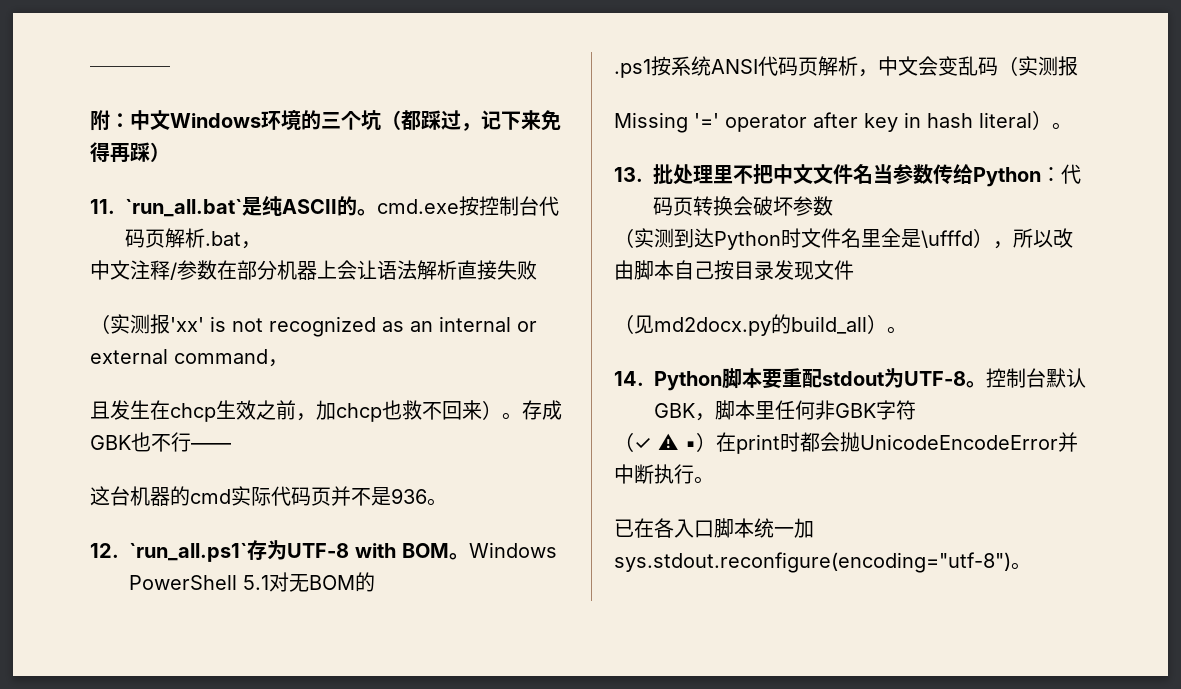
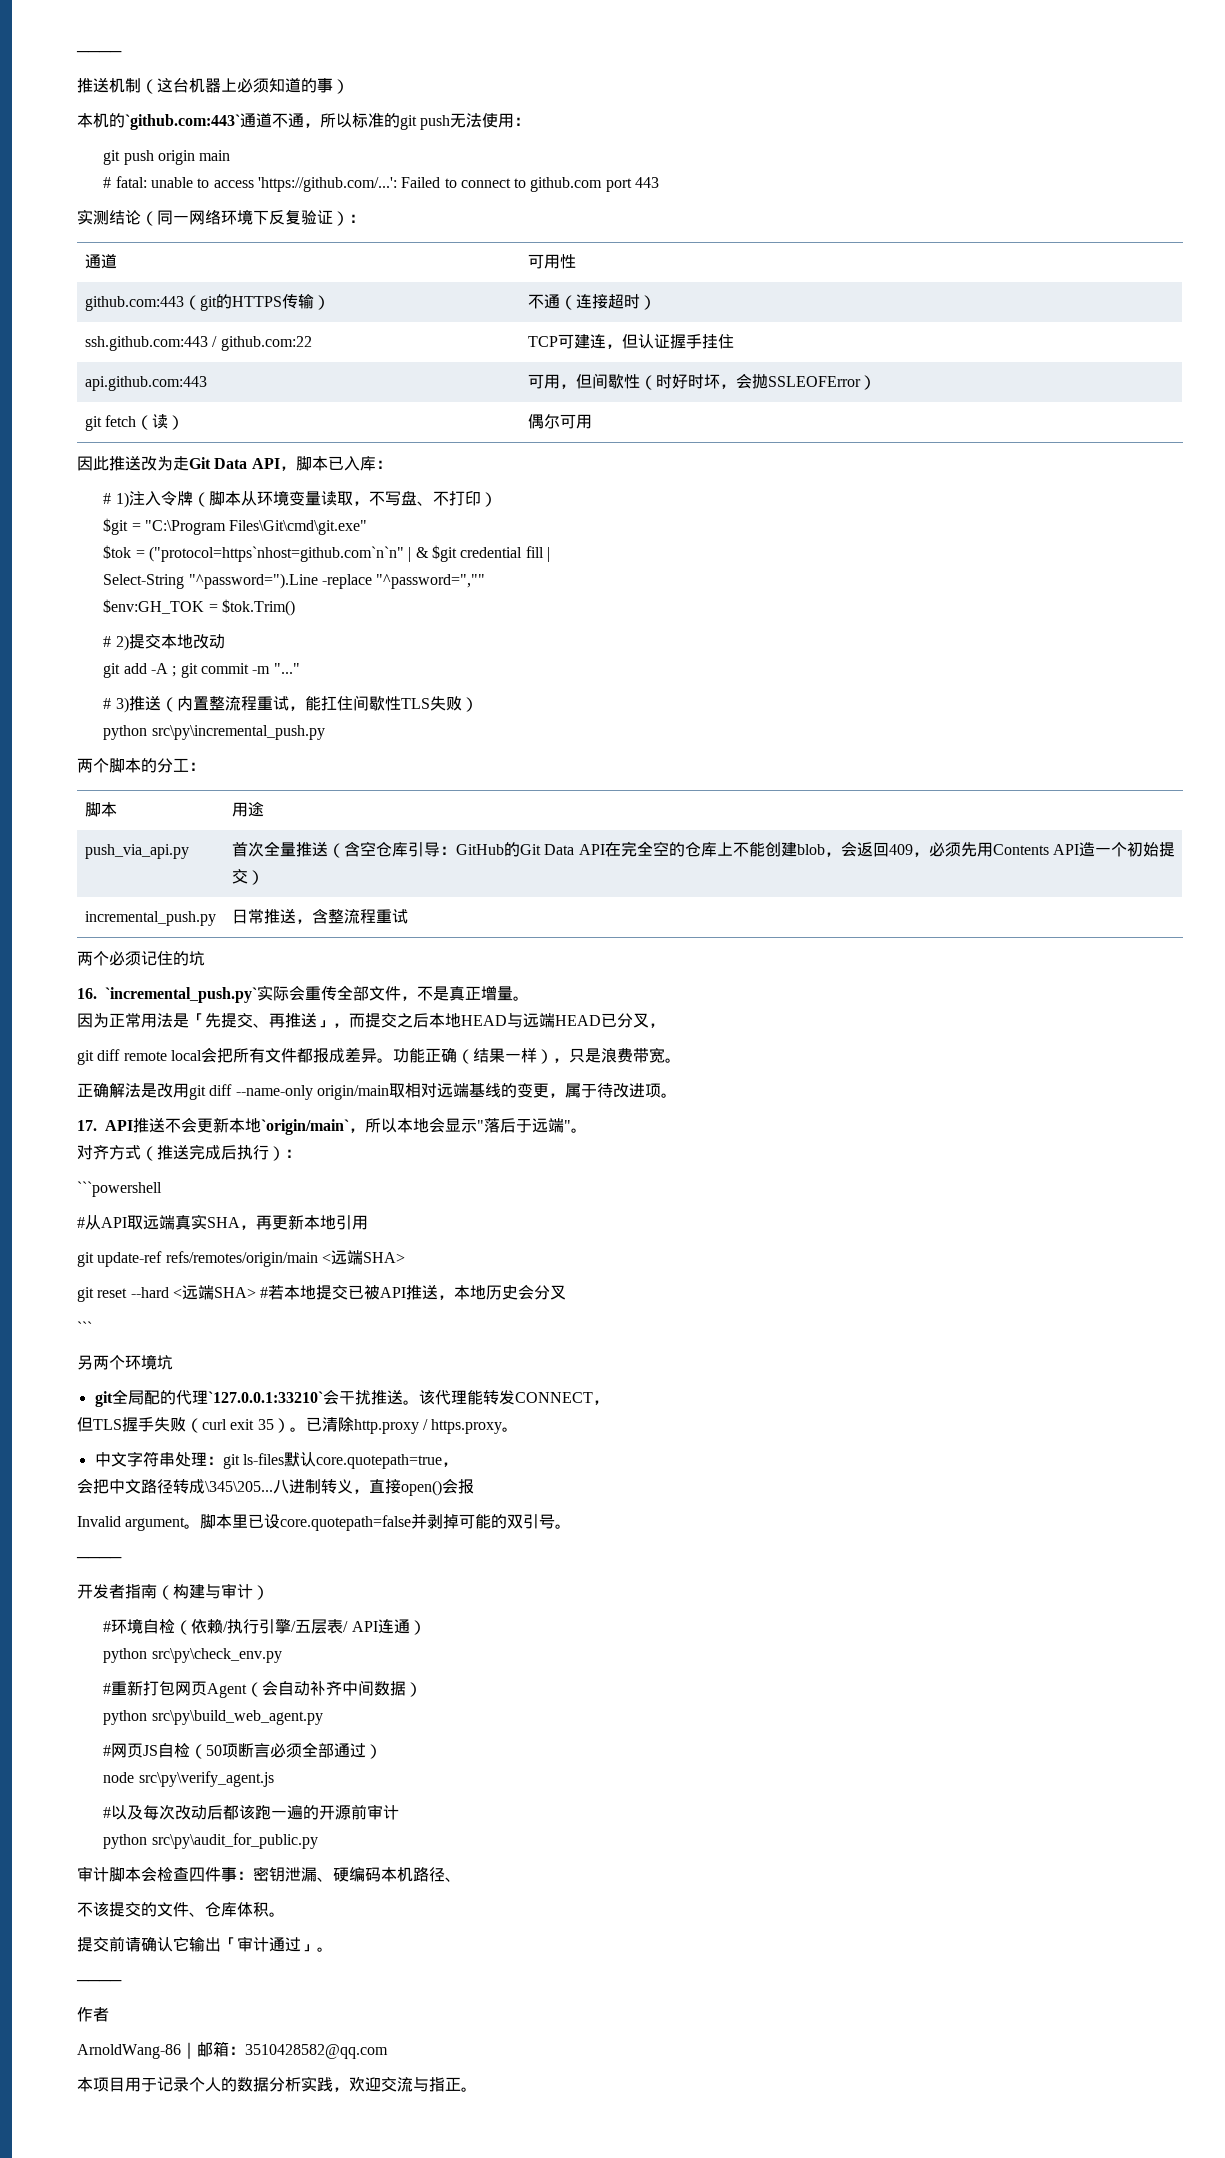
[90,66,170,74] [90,110,561,131] [90,142,170,162] [90,196,559,217] [125,228,261,249] [90,260,537,280] [90,314,537,337] [90,349,288,367] [90,400,562,422] [90,432,231,452] [90,486,447,506] [90,540,557,562] [129,572,375,592] [614,56,1078,78] [614,110,1072,133] [614,164,1081,187] [653,196,833,216] [614,228,1073,250] [614,260,854,280] [614,314,907,336] [614,368,1086,391] [654,400,916,421] [614,432,1078,454] [614,464,714,484] [614,518,814,538] [614,552,1011,573] ──── // 附：中文Windows环境的三个坑（都踩过，记下来免得再踩） // 11. `run_all.bat`是纯ASCII的。cmd.exe按控制台代码页解析.bat， // 中文注释/参数在部分机器上会让语法解析直接失败 // （实测报'xx' is not recognized as an internal or external command， // 且发生在chcp生效之前，加chcp也救不回来）。存成GBK也不行—— // 这台机器的cmd实际代码页并不是936。 // 12. `run_all.ps1`存为UTF-8 with BOM。Windows PowerShell 5.1对无BOM的 // .ps1按系统ANSI代码页解析，中文会变乱码（实测报 // Missing '=' operator after key in hash literal）。 // 13.批处理里不把中文文件名当参数传给Python：代码页转换会破坏参数 // （实测到达Python时文件名里全是\ufffd），所以改由脚本自己按目录发现文件 // （见md2docx.py的build_all）。 // 14. Python脚本要重配stdout为UTF-8。控制台默认GBK，脚本里任何非GBK字符 // （✓ ⚠ ▪）在print时都会抛UnicodeEncodeError并中断执行。 // 已在各入口脚本统一加sys.stdout.reconfigure(encoding="utf-8") -> [76,51,122,56] [77,77,349,94] [77,113,531,130] [103,150,231,165] [103,176,660,192] [77,209,365,226] [84,254,117,269] [527,254,576,269] [84,294,330,311] [527,294,656,310] [84,336,312,351] [527,334,734,349] [84,376,207,391] [527,373,876,390] [84,414,185,431] [527,414,592,429] [77,455,392,471] [103,490,497,508] [103,518,368,535] [103,545,550,562] [103,573,486,589] [103,599,295,616] [103,634,225,651] [103,663,300,678] [103,695,478,713] [103,725,325,740] [77,758,205,773] [84,802,117,817] [231,801,264,817] [84,844,189,859] [231,841,1175,858] [231,869,264,885] [84,911,216,926] [231,908,408,924] [77,951,205,966] [77,985,529,1003] [77,1012,665,1028] [77,1047,681,1065] [77,1083,677,1100] [77,1117,587,1135] [77,1144,301,1161] [77,1181,162,1197] [77,1214,368,1230] [77,1250,405,1267] [77,1284,567,1302] [77,1321,92,1333] [77,1354,173,1370] [94,1389,609,1407] [77,1417,519,1434] [94,1451,458,1469] [77,1478,474,1496] [77,1513,572,1531] [76,1557,122,1562] [77,1583,269,1600] [103,1618,426,1635] [103,1648,282,1663] [103,1680,423,1698] [103,1710,323,1725] [103,1742,383,1759] [103,1771,274,1787] [103,1804,400,1820] [103,1833,318,1849] [77,1866,461,1882] [77,1902,285,1917] [77,1936,333,1952] [76,1980,122,1985] [77,2007,109,2022] [77,2041,388,2059] [77,2076,461,2092] ──── // 推送机制（这台机器上必须知道的事） // 本机的`github.com:443`通道不通，所以标准的git push无法使用： // git push origin main // # fatal: unable to access 'https://github.com/...': Failed to connect to github.com port 443 // 实测结论（同一网络环境下反复验证）： // 通道 | 可用性 // github.com:443（git的HTTPS传输） | 不通（连接超时） // ssh.github.com:443 / github.com:22 | TCP可建连，但认证握手挂住 // api.github.com:443 | 可用，但间歇性（时好时坏，会抛SSLEOFError） // git fetch（读） | 偶尔可用 // 因此推送改为走Git Data API，脚本已入库： // # 1)注入令牌（脚本从环境变量读取，不写盘、不打印） // $git = "C:\Program Files\Git\cmd\git.exe" // $tok = ("protocol=https`nhost=github.com`n`n" | & $git credential fill | // Select-String "^password=").Line -replace "^password=","" // $env:GH_TOK = $tok.Trim() // # 2)提交本地改动 // git add -A ; git commit -m "..." // # 3)推送（内置整流程重试，能扛住间歇性TLS失败） // python src\py\incremental_push.py // 两个脚本的分工： // 脚本 | 用途 // push_via_api.py | 首次全量推送（含空仓库引导：GitHub的Git Data API在完全空的仓库上不能创建blob，会返回409，必须先用Contents API造一个初始提交） // incremental_push.py | 日常推送，含整流程重试 // 两个必须记住的坑 // 16. `incremental_push.py`实际会重传全部文件，不是真正增量。 // 因为正常用法是「先提交、再推送」，而提交之后本地HEAD与远端HEAD已分叉， // git diff remote local会把所有文件都报成差异。功能正确（结果一样），只是浪费带宽。 // 正确解法是改用git diff --name-only origin/main取相对远端基线的变更，属于待改进项。 // 17. API推送不会更新本地`origin/main`，所以本地会显示"落后于远端"。 // 对齐方式（推送完成后执行）： // ```powershell // #从API取远端真实SHA，再更新本地引用 // git update-ref refs/remotes/origin/main <远端SHA> // git reset --hard <远端SHA> #若本地提交已被API推送，本地历史会分叉 // ``` // 另两个环境坑 // git全局配的代理`127.0.0.1:33210`会干扰推送。该代理能转发CONNECT， // 但TLS握手失败（curl exit 35）。已清除http.proxy / https.proxy。 // 中文字符串处理：git ls-files默认core.quotepath=true， // 会把中文路径转成\345\205...八进制转义，直接open()会报 // Invalid argument。脚本里已设core.quotepath=false并剥掉可能的双引号。 // ──── // 开发者指南（构建与审计） // #环境自检（依赖/执行引擎/五层表/ API连通） // python src\py\check_env.py // #重新打包网页Agent（会自动补齐中间数据） // python src\py\build_web_agent.py // #网页JS自检（50项断言必须全部通过） // node src\py\verify_agent.js // #以及每次改动后都该跑一遍的开源前审计 // python src\py\audit_for_public.py // 审计脚本会检查四件事：密钥泄漏、硬编码本机路径、 // 不该提交的文件、仓库体积。 // 提交前请确认它输出「审计通过」。 // ──── // 作者 // ArnoldWang-86｜邮箱：3510428582@qq.com // 本项目用于记录个人的数据分析实践，欢迎交流与指正

